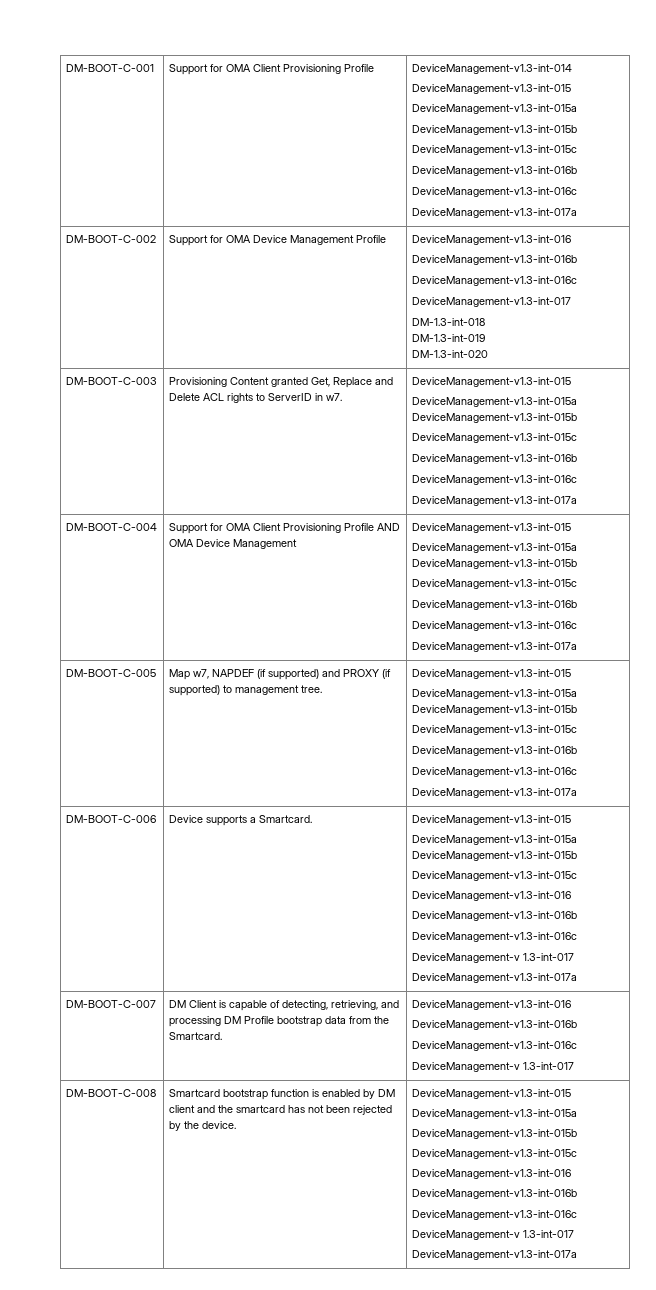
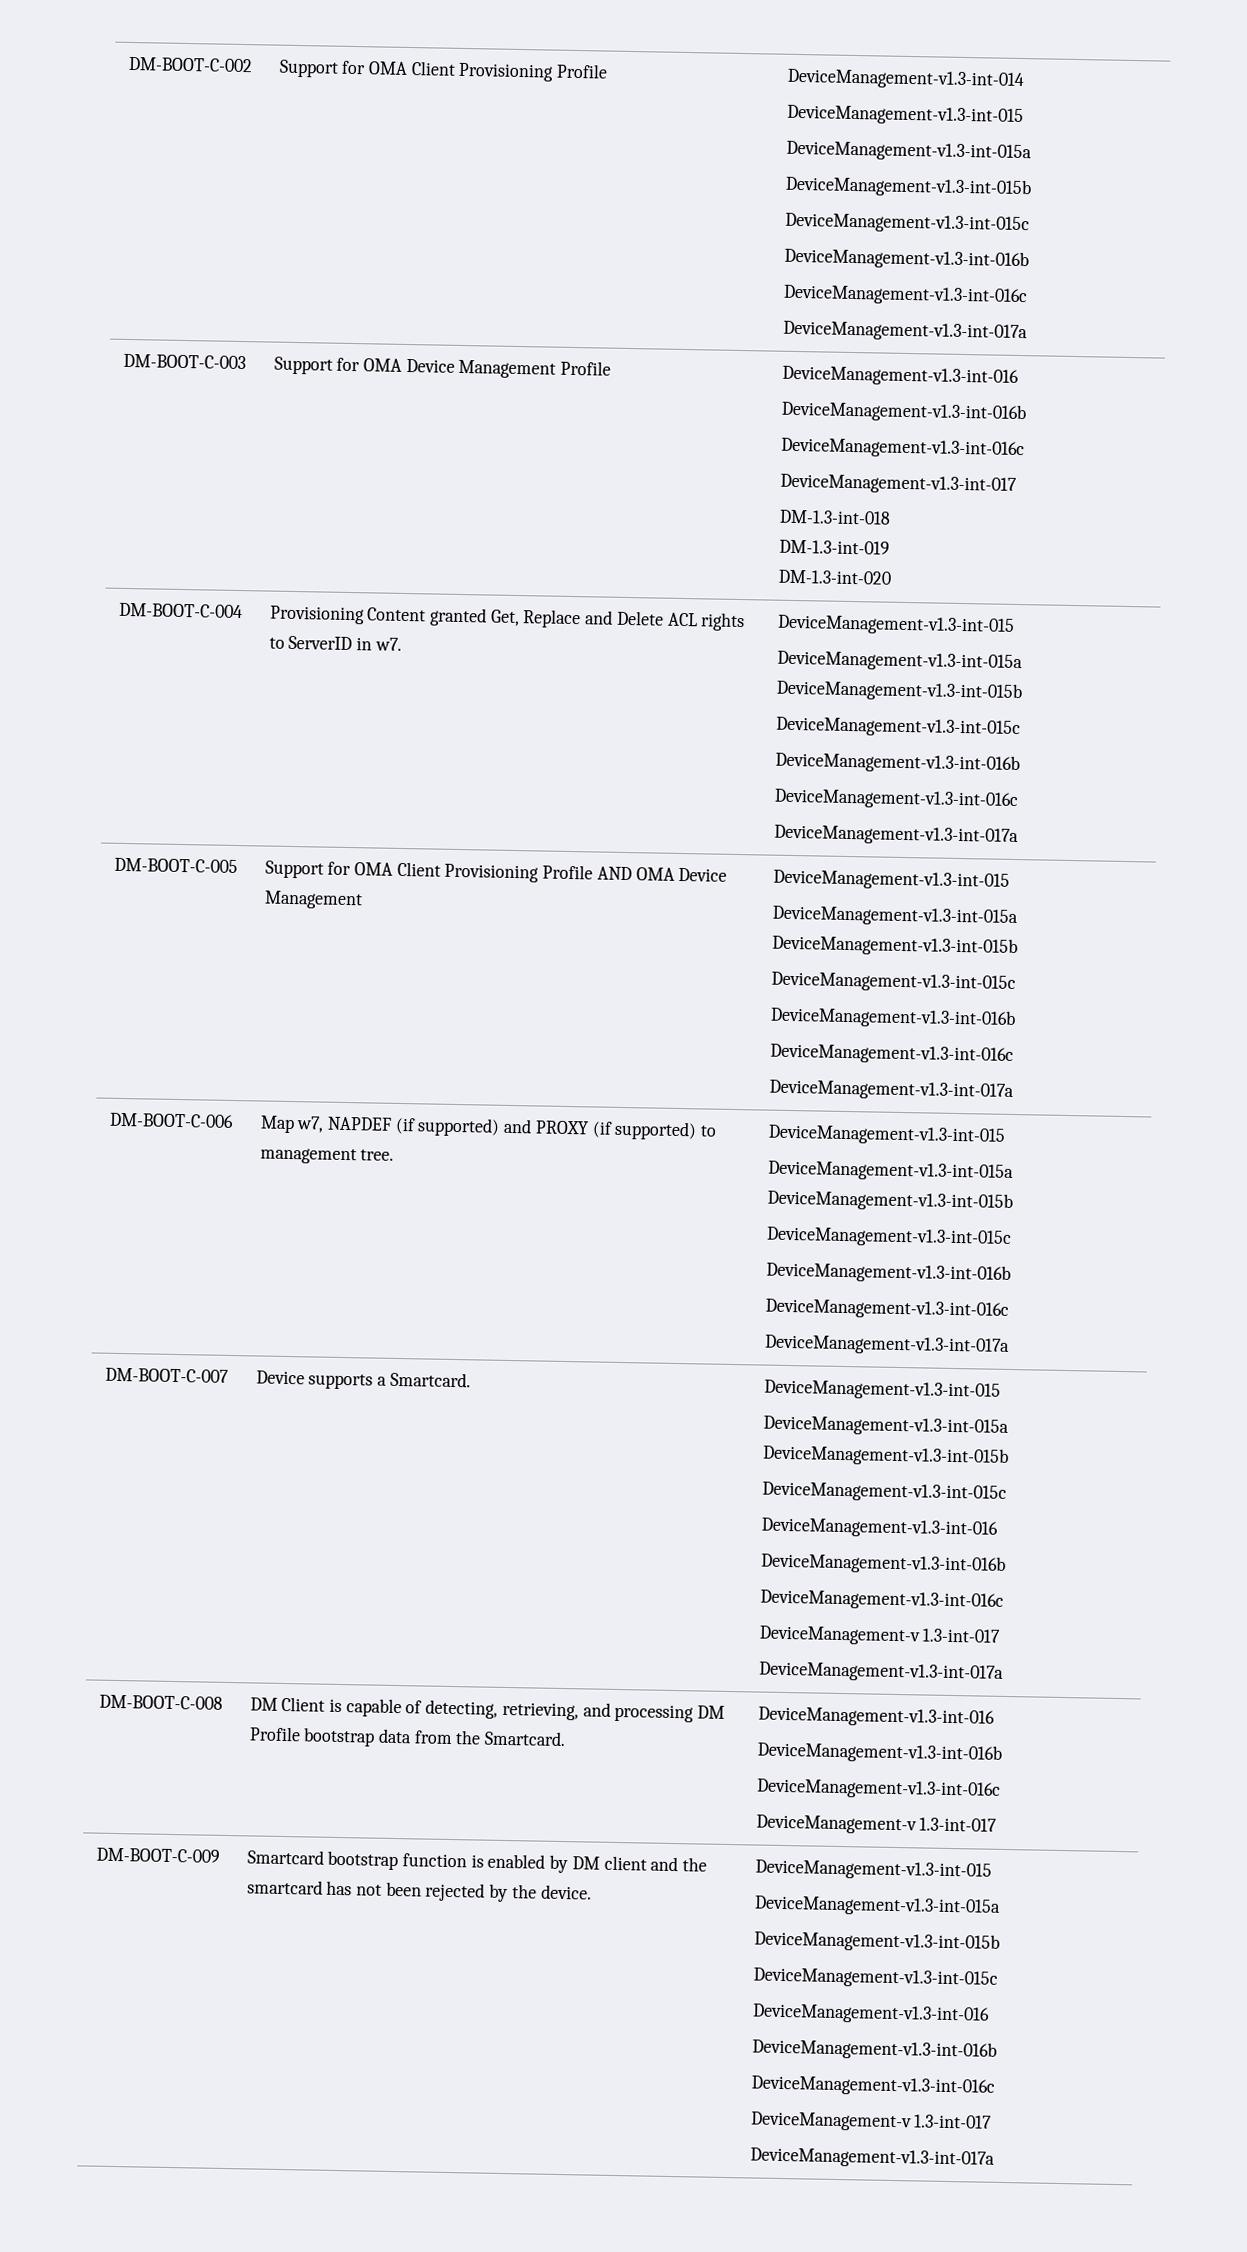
[65,64,154,72] DM-BOOT-C-001 -> [127,56,253,73] DM-BOOT-C-002
[65,235,156,243] DM-BOOT-C-002 -> [122,353,246,370] DM-BOOT-C-003
[65,377,157,385] DM-BOOT-C-003 -> [118,602,243,619] DM-BOOT-C-004
[65,523,157,531] DM-BOOT-C-004 -> [113,857,238,874] DM-BOOT-C-005
[65,669,156,677] DM-BOOT-C-005 -> [108,1112,234,1128] DM-BOOT-C-006
[65,815,156,823] DM-BOOT-C-006 -> [104,1367,229,1383] DM-BOOT-C-007
[65,1000,156,1008] DM-BOOT-C-007 -> [98,1694,223,1710] DM-BOOT-C-008
[65,1089,156,1097] DM-BOOT-C-008 -> [95,1847,220,1863] DM-BOOT-C-009

